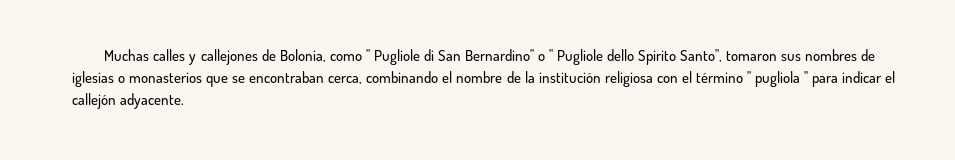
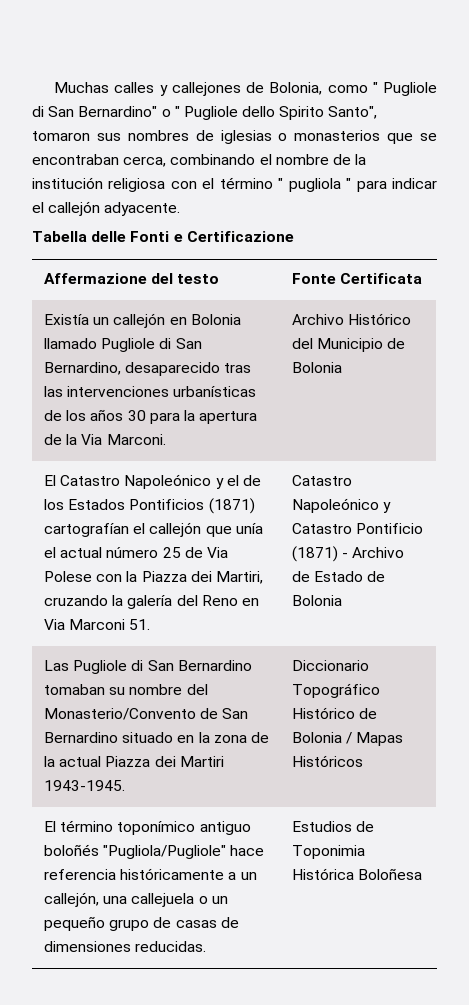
(185, 101) none -> [32,231,294,242] [44,273,220,284] [292,273,423,284] [44,313,241,328] [44,338,202,352] [44,362,252,376] [44,386,257,397] [44,409,258,424] [44,434,166,445] [292,313,412,325] [292,338,406,352] [292,362,343,373] [44,474,261,489] [44,498,255,514] [44,522,263,537] [44,547,228,558] [44,571,263,584] [44,595,259,609] [44,619,151,630] [292,475,353,486] [292,498,392,513] [292,523,424,534] [292,546,405,562] [292,571,386,582] [292,595,343,606] [44,660,252,674] [44,684,208,695] [44,708,249,720] [44,732,269,743] [44,756,224,767] [44,780,126,791] [292,660,370,671] [292,683,381,698] [292,707,378,719] [292,732,404,746] [292,755,364,767] [44,820,251,835] [44,844,265,859] [44,868,257,880] [44,892,228,907] [44,916,239,931] [44,941,207,952] [292,821,375,832] [292,845,366,859] [292,868,423,880] // Tabella delle Fonti e Certificazione // Affermazione del testo | Fonte Certificata // Existía un callejón en Bolonia llamado Pugliole di San Bernardino, desaparecido tras las intervenciones urbanísticas de los años 30 para la apertura de la Via Marconi. | Archivo Histórico del Municipio de Bolonia // El Catastro Napoleónico y el de los Estados Pontificios (1871) cartografían el callejón que unía el actual número 25 de Via Polese con la Piazza dei Martiri, cruzando la galería del Reno en Via Marconi 51. | Catastro Napoleónico y Catastro Pontificio (1871) - Archivo de Estado de Bolonia // Las Pugliole di San Bernardino tomaban su nombre del Monasterio/Convento de San Bernardino situado en la zona de la actual Piazza dei Martiri 1943-1945. | Diccionario Topográfico Histórico de Bolonia / Mapas Históricos // El término toponímico antiguo boloñés "Pugliola/Pugliole" hace referencia históricamente a un callejón, una callejuela o un pequeño grupo de casas de dimensiones reducidas. | Estudios de Toponimia Histórica Boloñesa

